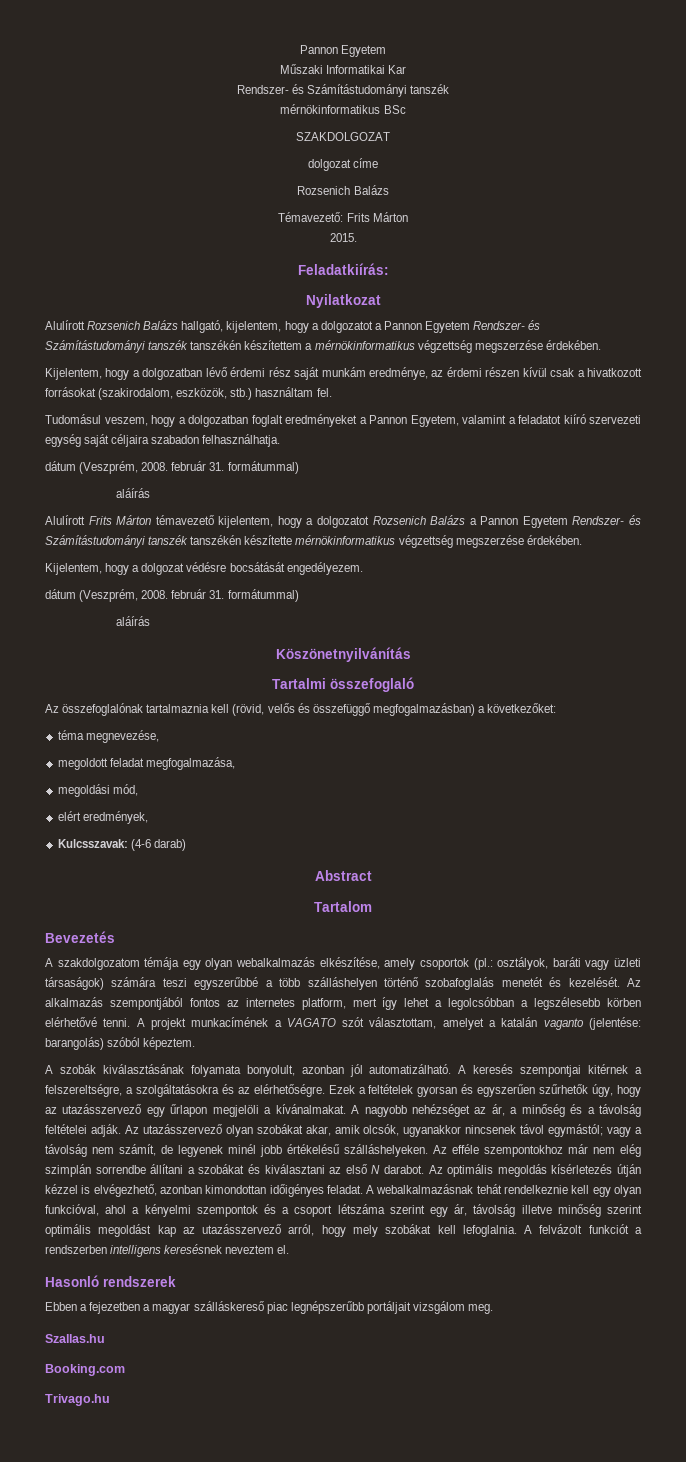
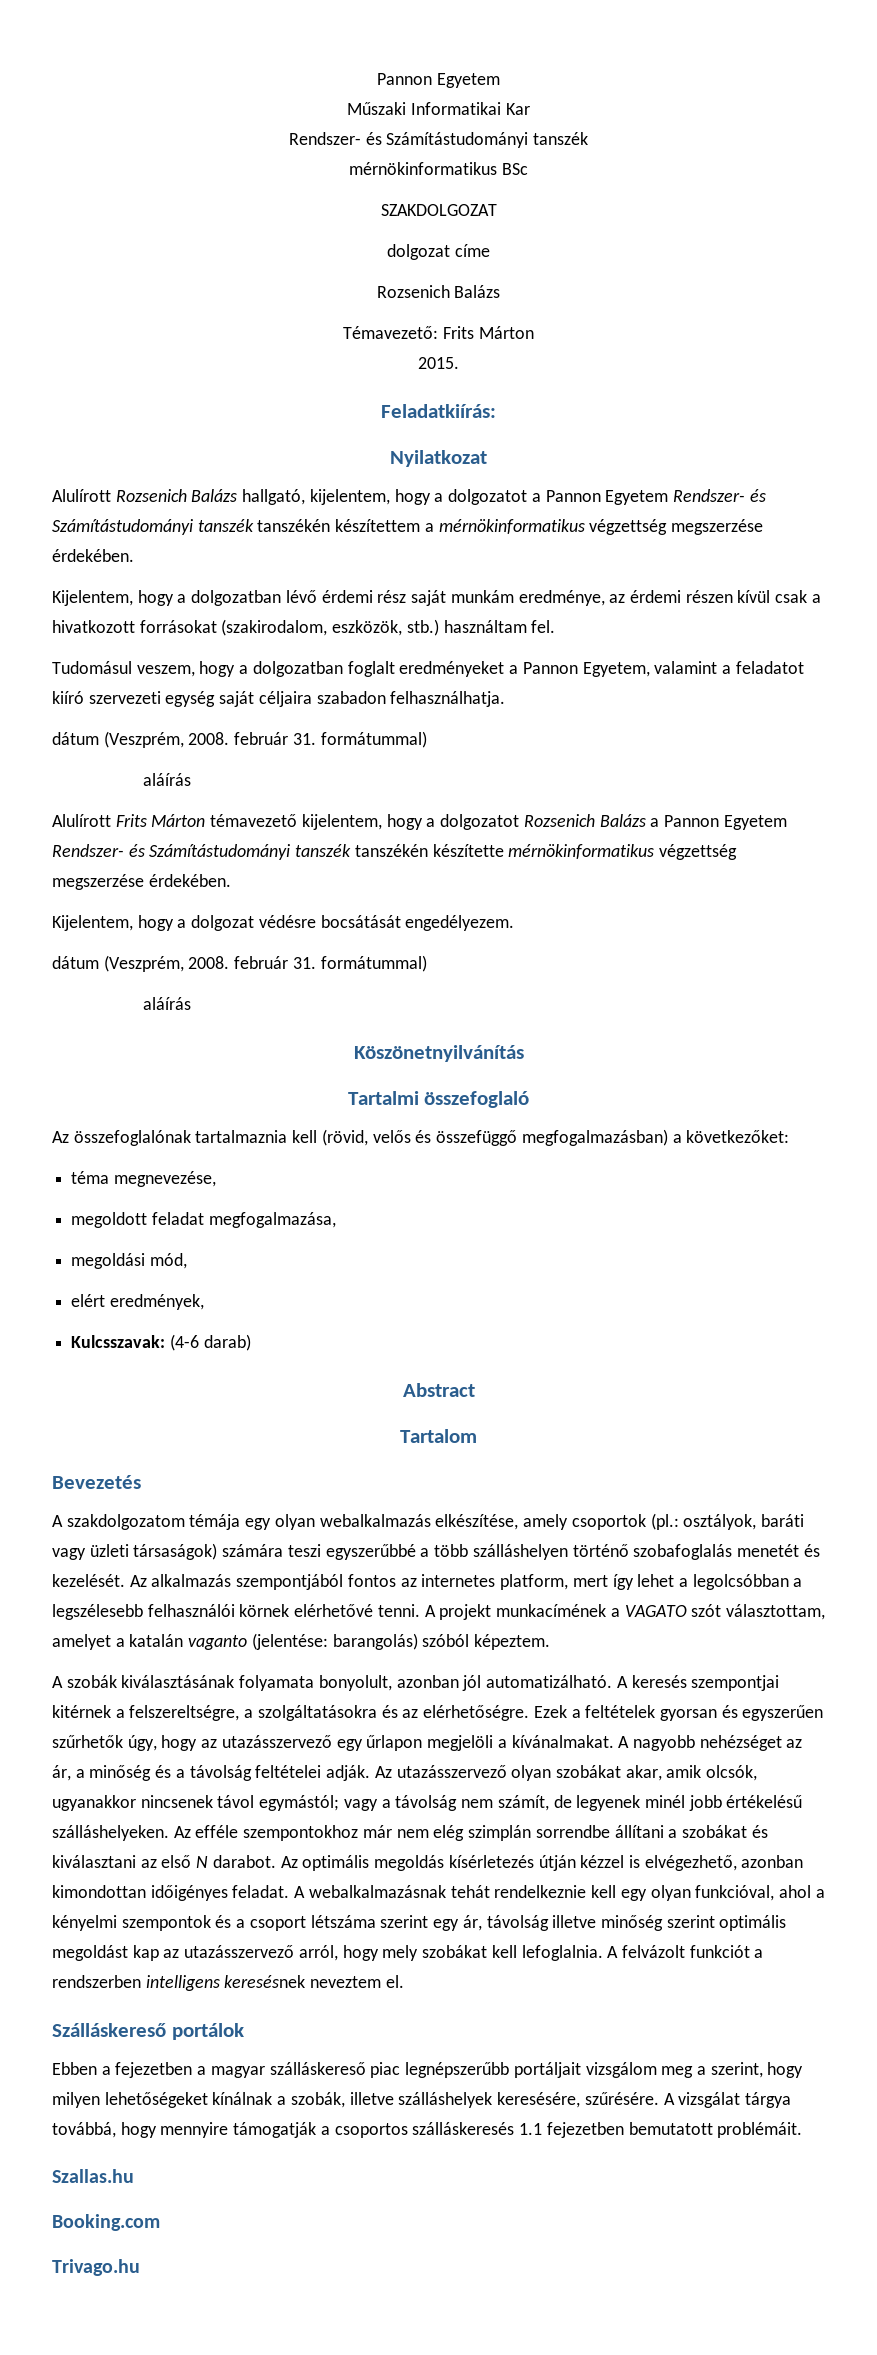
[606,998,641,1007] körben -> [147,1604,290,1617] felhasználói körnek
[45,1275,176,1287] Hasonló rendszerek -> [52,2023,244,2040] Szálláskereső portálok
[468,1304,494,1314] meg. -> [661,2062,804,2078] [52,2092,791,2108] [52,2122,803,2138] meg a szerint, hogy milyen lehetőségeket kínálnak a szobák, illetve szálláshelyek keresésére, szűrésére. A vizsgálat tárgya továbbá, hogy mennyire támogatják a csoportos szálláskeresés 1.1 fejezetben bemutatott problémáit.

